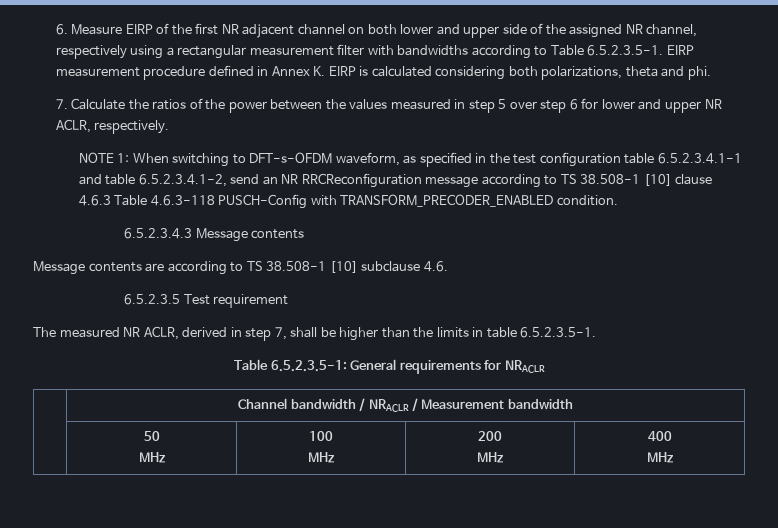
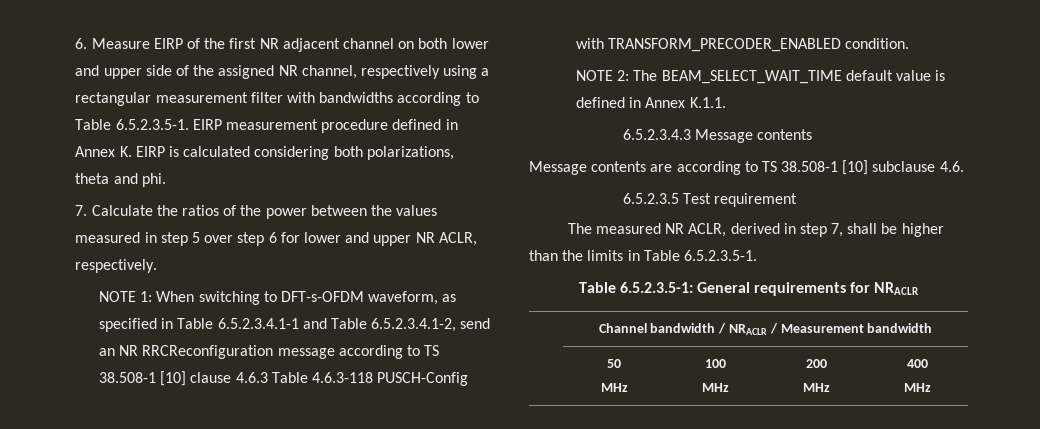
[489,152,655,167] the test configuration table -> [177,318,214,329] Table
[105,174,136,185] table -> [330,318,367,329] Table
(618, 200) none -> [575,70,946,84] [575,97,726,108] // NOTE 2: The BEAM_SELECT_WAIT_TIME default value is defined in Annex K.1.1.
[486,327,517,338] table -> [643,250,680,261] Table

